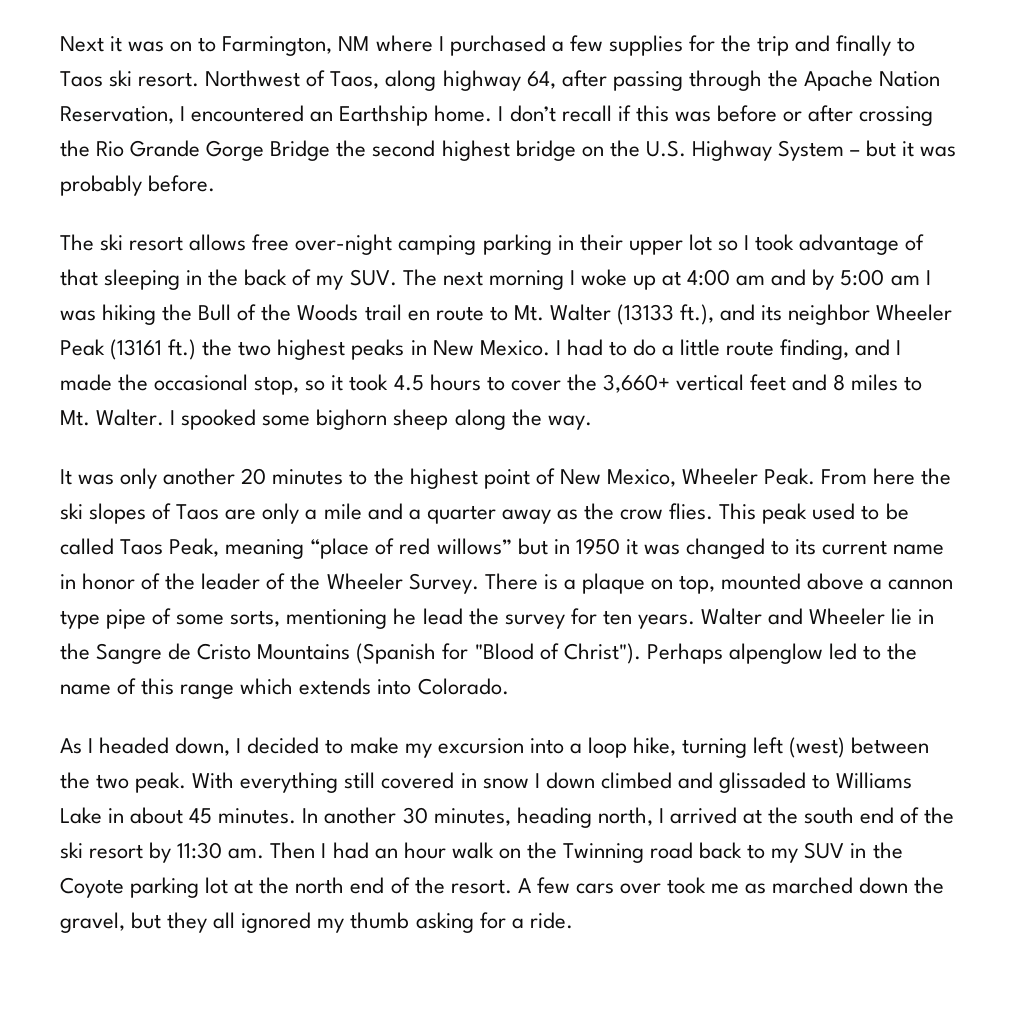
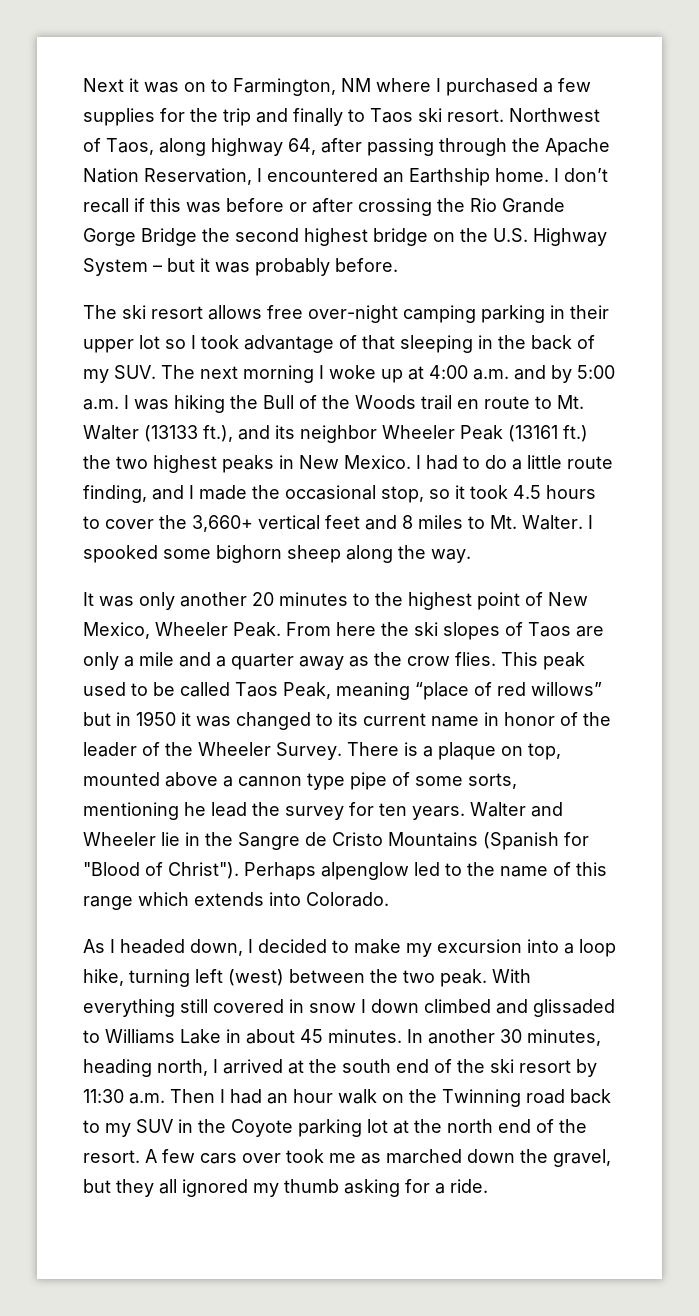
[736,275,766,286] am -> [473,369,509,380] a.m.
[890,275,920,286] am -> [83,399,119,410] a.m.
[228,848,265,859] am. -> [129,1093,165,1104] a.m.

